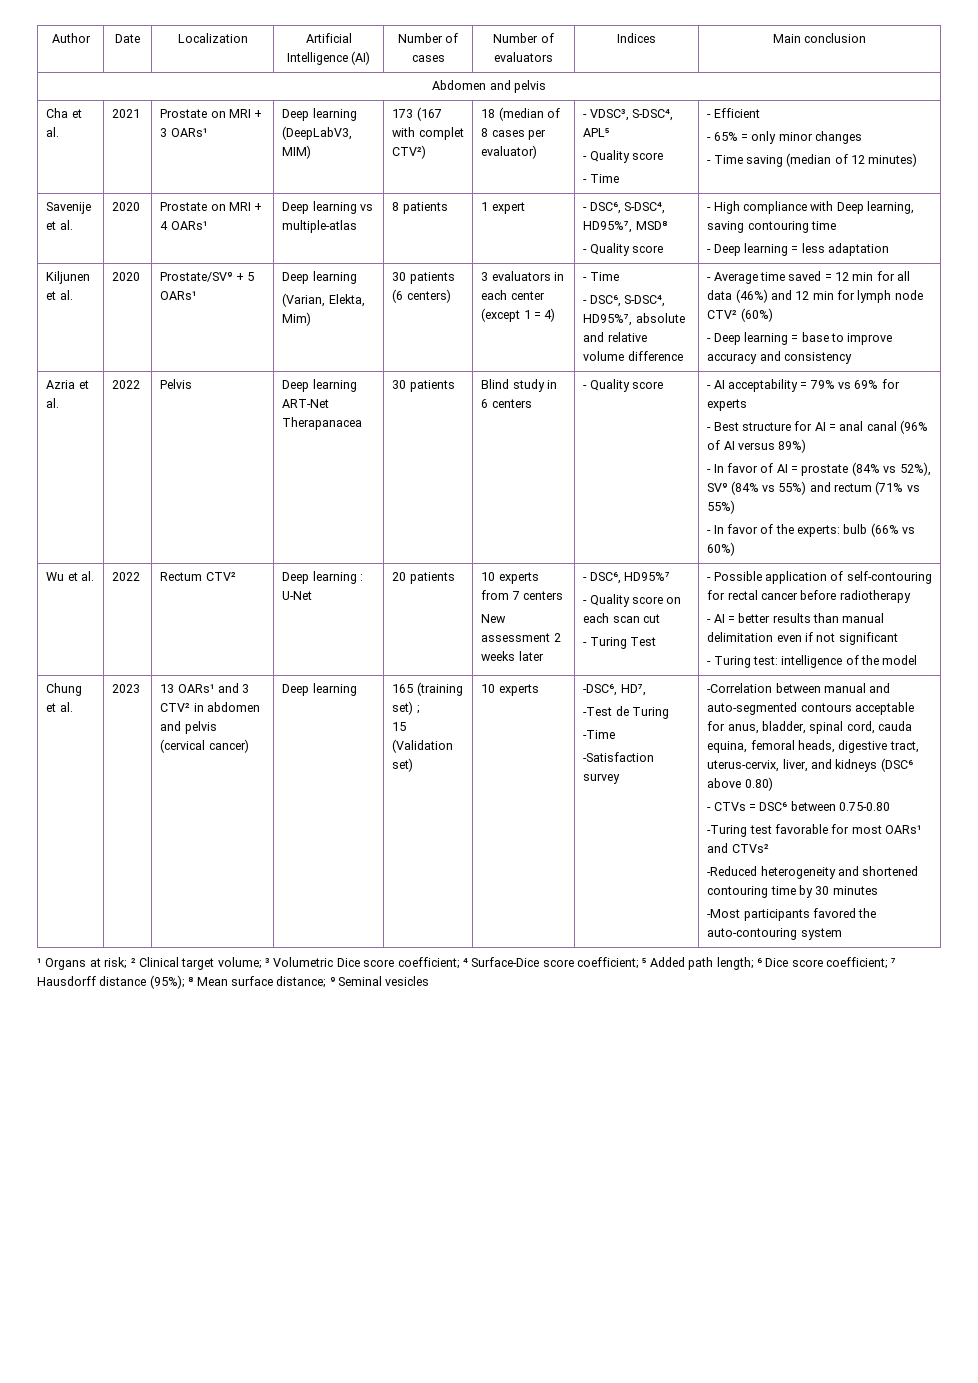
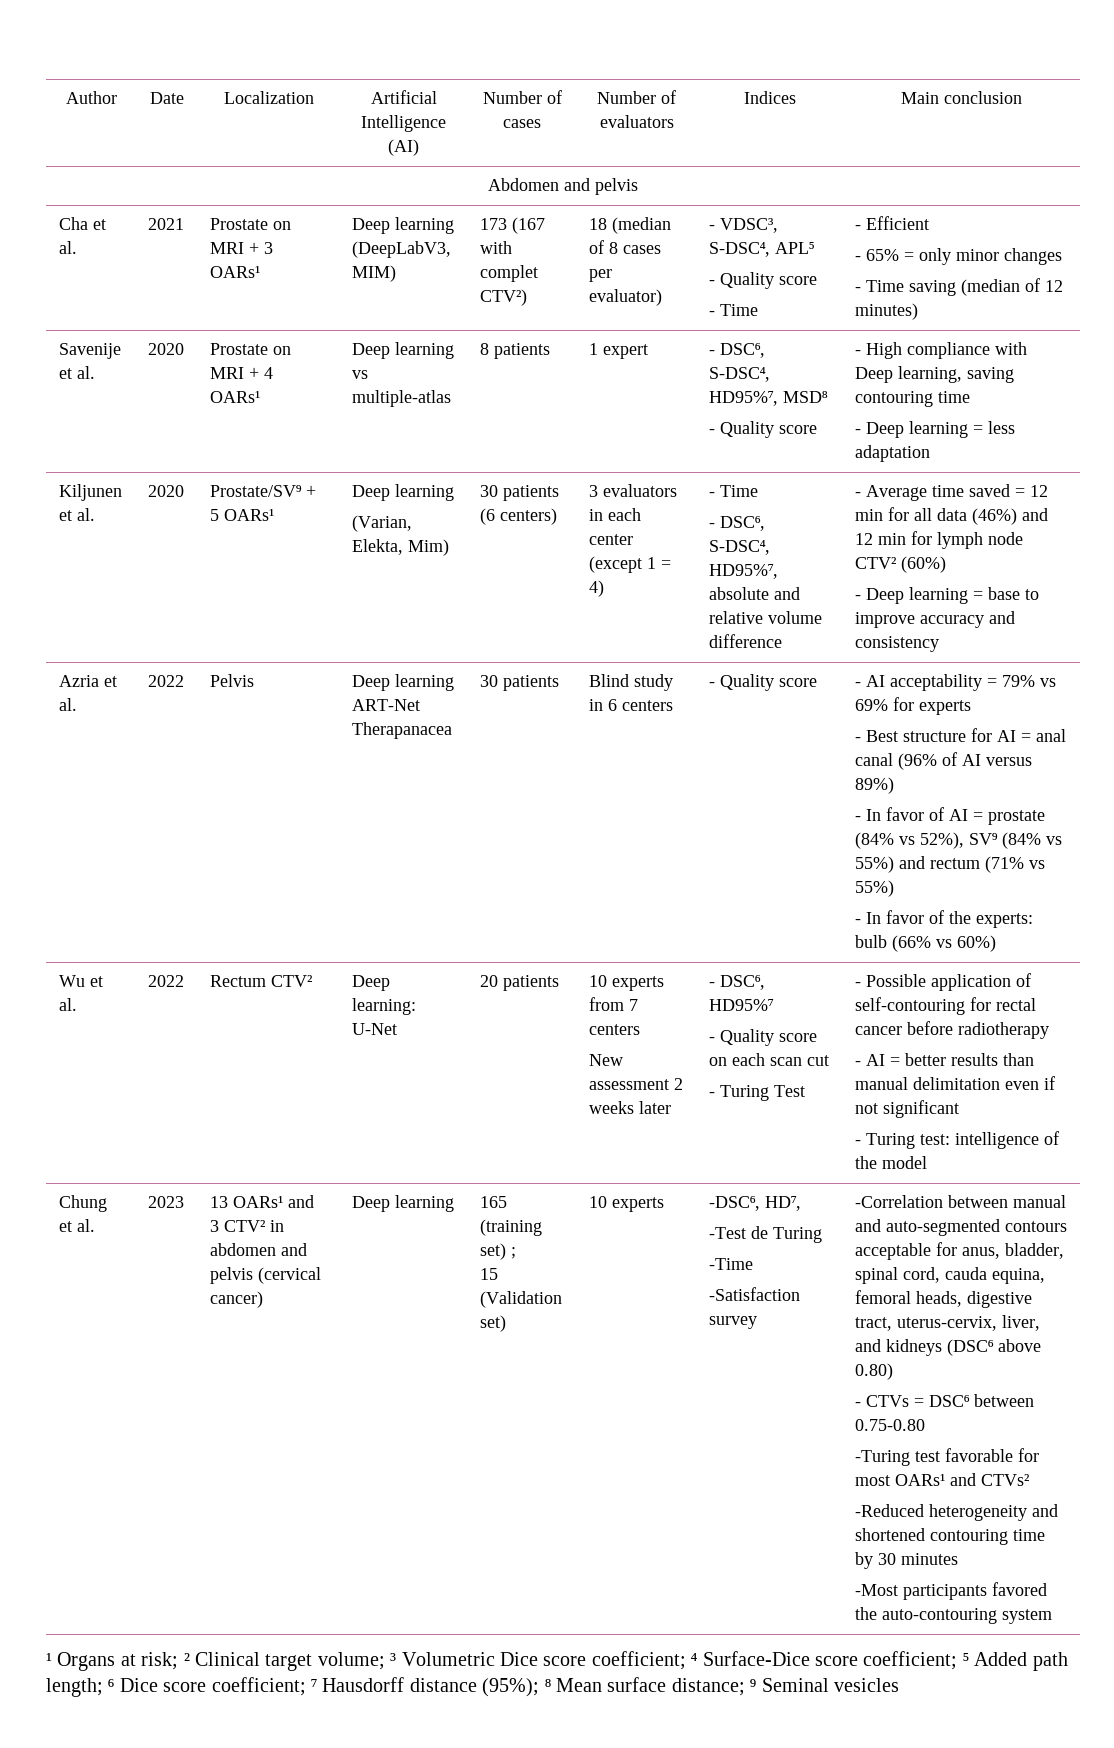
[312,571,363,584] learning : -> [351,998,416,1015] learning:

